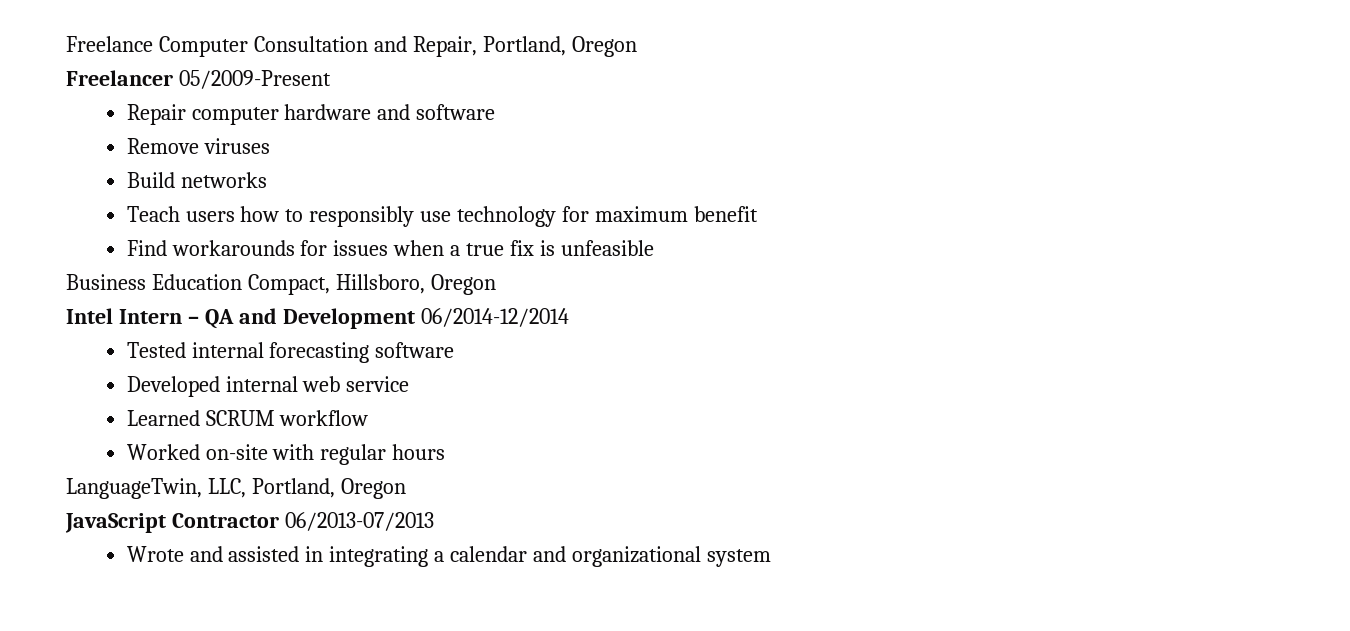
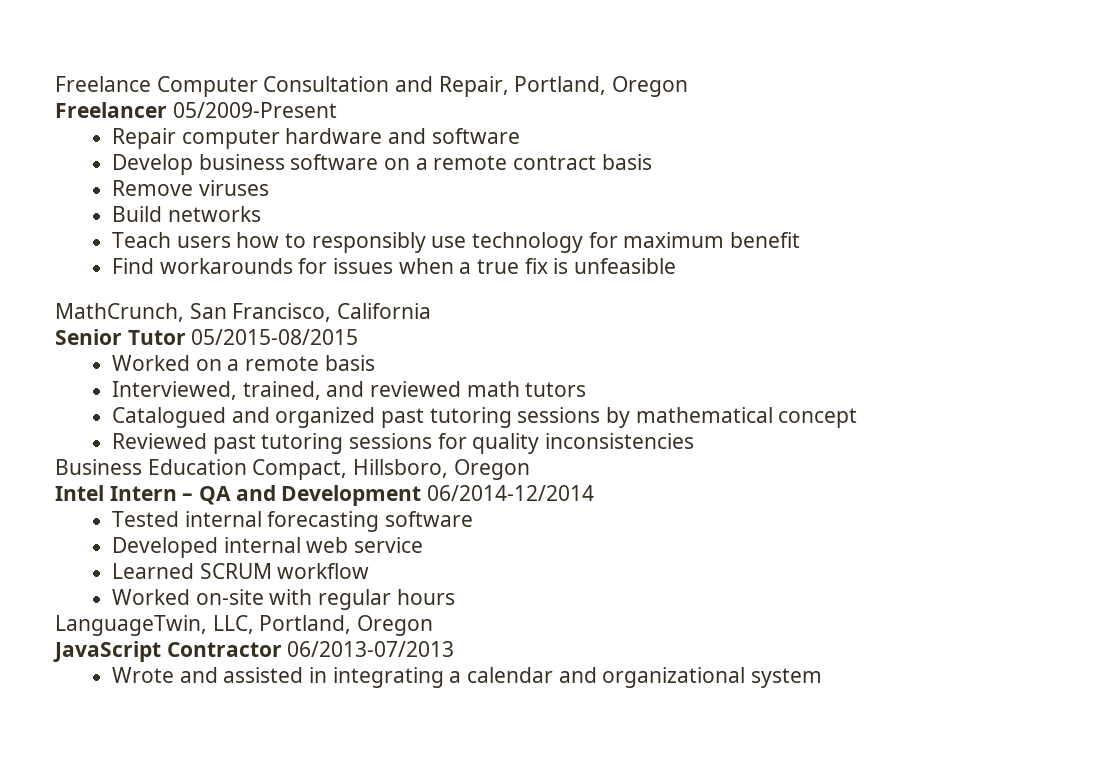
(496, 112) none -> [111,154,652,175] // Develop business software on a remote contract basis
(655, 248) none -> [55,303,432,322] [55,329,359,345] [111,355,375,371] [111,381,587,400] [111,407,858,428] [111,433,694,454] // MathCrunch, San Francisco, California // Senior Tutor 05/2015-08/2015 // Worked on a remote basis // Interviewed, trained, and reviewed math tutors // Catalogued and organized past tutoring sessions by mathematical concept // Reviewed past tutoring sessions for quality inconsistencies

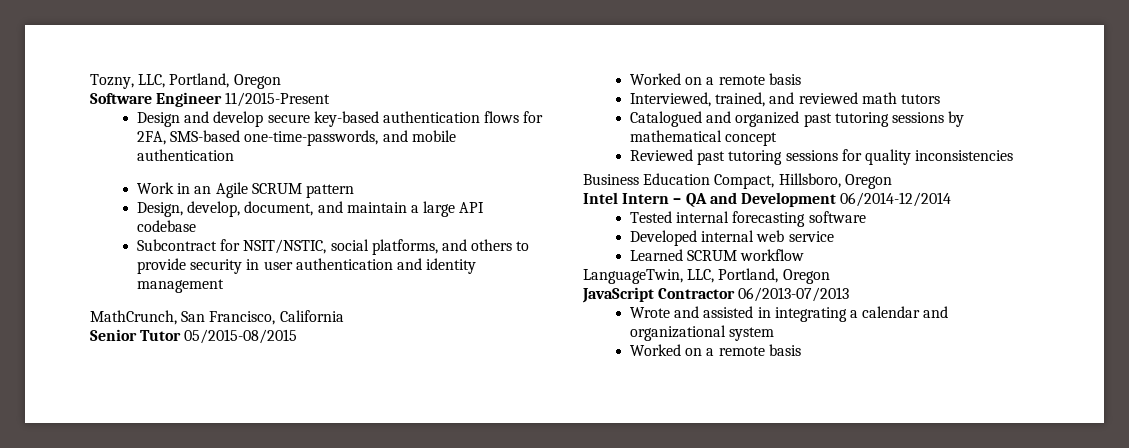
[55,76,689,97] [55,102,337,118] [111,128,520,149] [111,154,652,175] [111,180,269,196] [111,206,261,222] [111,232,800,253] [111,258,676,274] Freelance Computer Consultation and Repair, Portland, Oregon // Freelancer 05/2009-Present // Repair computer hardware and software // Develop business software on a remote contract basis // Remove viruses // Build networks // Teach users how to responsibly use technology for maximum benefit // Find workarounds for issues when a true fix is unfeasible -> [90,73,281,89] [90,92,331,107] [136,111,544,127] [136,130,456,146] [136,149,234,161] [136,182,354,198] [136,201,485,217] [136,220,196,232] [136,239,530,255] [136,258,477,274] [136,279,224,293] Tozny, LLC, Portland, Oregon // Software Engineer 11/2015-Present // Design and develop secure key-based authentication flows for 2FA, SMS-based one-time-passwords, and mobile authentication // Work in an Agile SCRUM pattern // Design, develop, document, and maintain a large API codebase // Subcontract for NSIT/NSTIC, social platforms, and others to provide security in user authentication and identity management
[111,589,455,610] // Worked on-site with regular hours -> (805, 255) none
(822, 678) none -> [629,344,801,356] // Worked on a remote basis

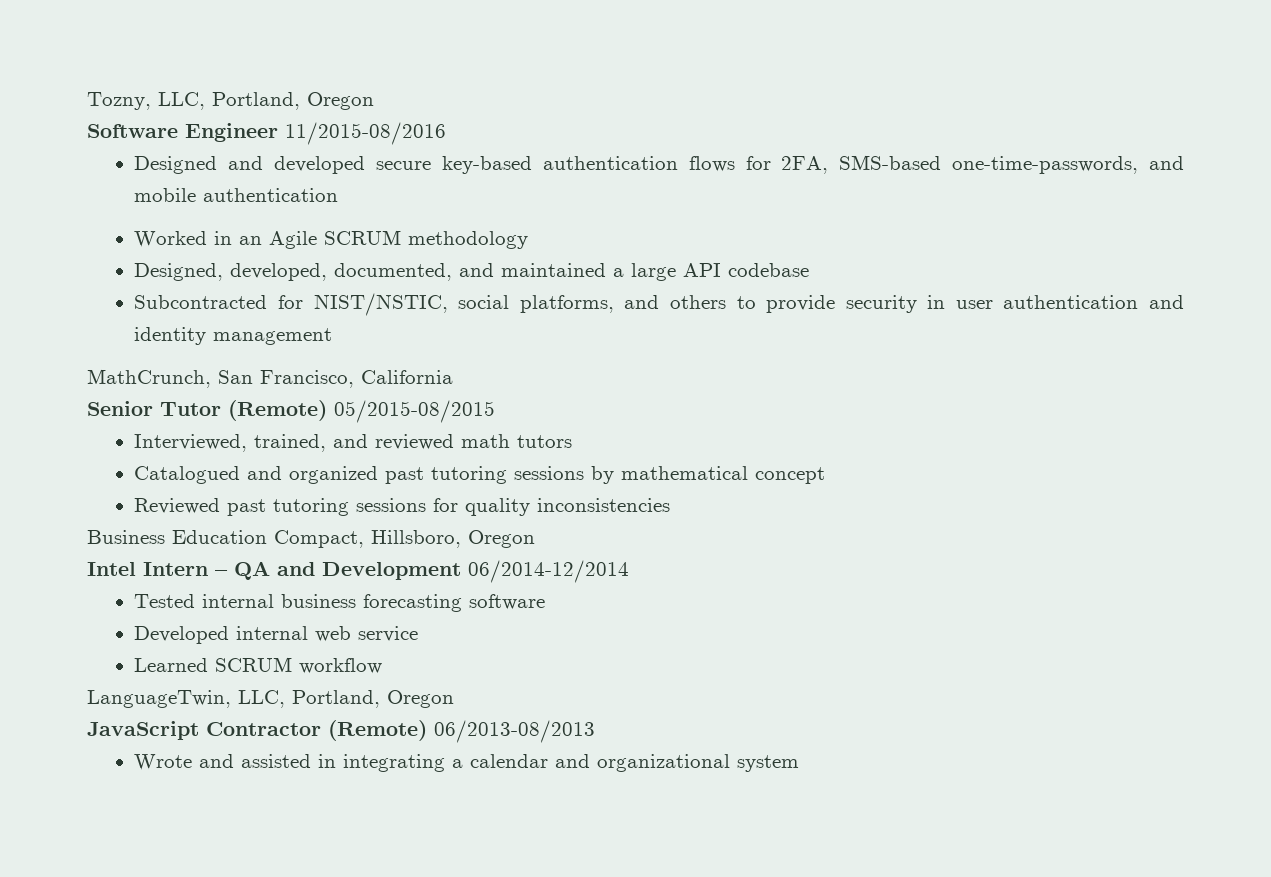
[225,92,331,107] [136,111,264,127] 11/2015-Present // Design and develop -> [285,122,446,145] [134,156,366,174] 11/2015-08/2016 // Designed and developed
[136,182,174,194] Work -> [134,231,208,247] Worked
[305,184,354,198] [136,201,407,217] pattern // Design, develop, document, and maintain -> [408,231,529,249] [134,263,607,281] methodology // Designed, developed, documented, and maintained
[136,239,327,254] Subcontract for NSIT/NSTIC, -> [134,293,448,316] Subcontracted for NIST/NSTIC,
(182, 335) none -> [228,400,327,421] (Remote)
[629,73,801,85] // Worked on a remote basis -> (495, 411) none
(730, 217) none -> [281,594,357,608] business
[738,287,850,302] 06/2013-07/2013 -> [328,720,595,743] (Remote) 06/2013-08/2013
[629,344,801,356] // Worked on a remote basis -> (800, 763) none

